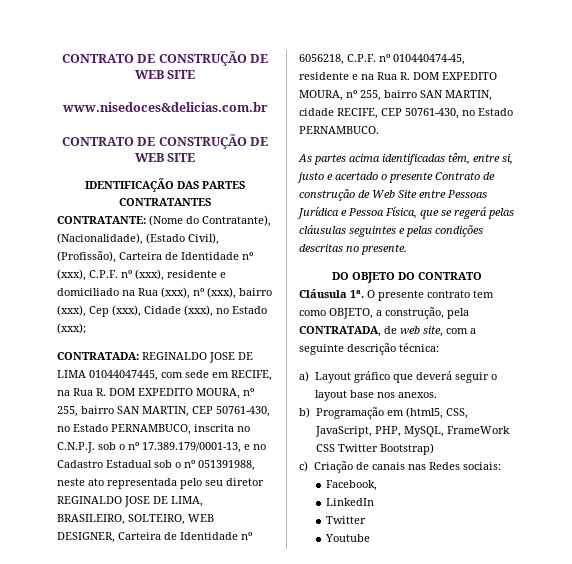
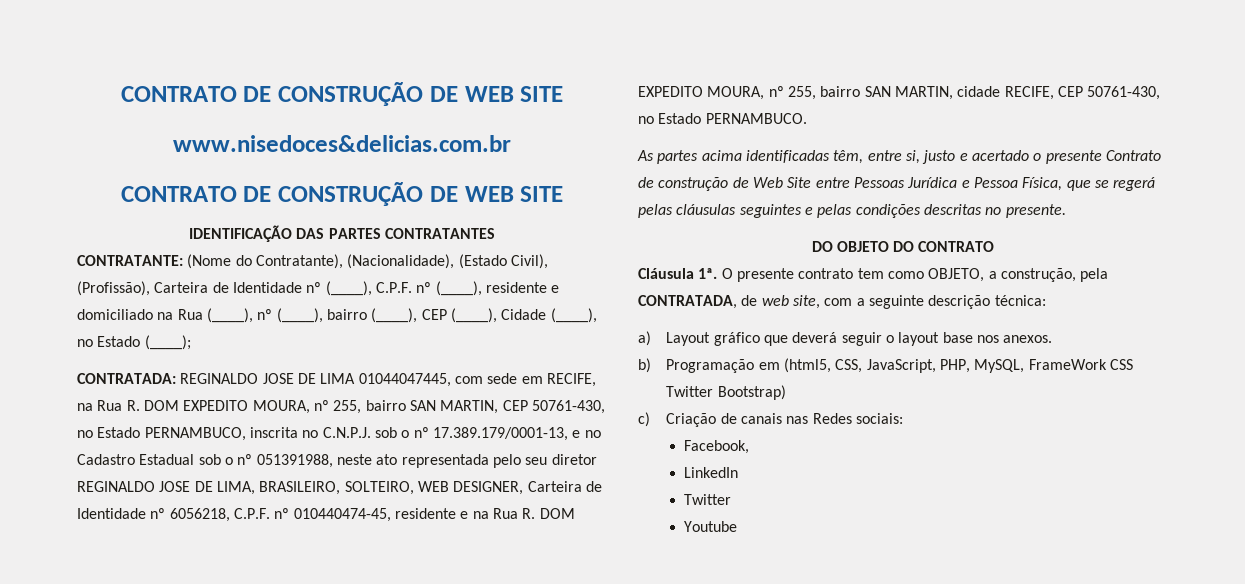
[57,269,164,281] (xxx), C.P.F. nº (xxx), -> [325,281,482,296] (____), C.P.F. nº (____),
[161,287,272,299] [57,305,267,317] [57,323,86,334] (xxx), nº (xxx), bairro (xxx), Cep (xxx), Cidade (xxx), no Estado (xxx); -> [206,308,597,323] [77,335,191,350] (____), nº (____), bairro (____), CEP (____), Cidade (____), no Estado (____);

